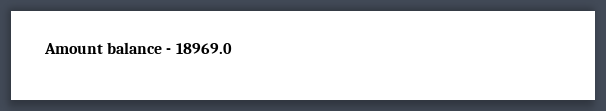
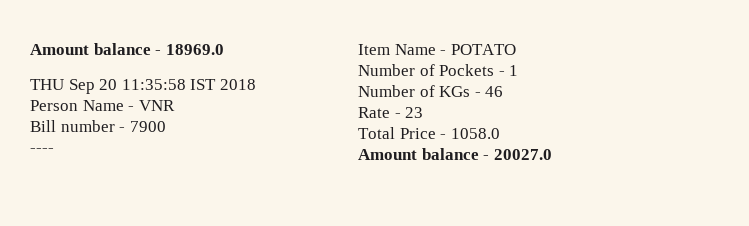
(232, 48) none -> [30,79,256,94] [30,100,175,111] [30,120,166,132] [30,148,54,153] [358,44,516,55] [358,64,519,76] [358,85,504,97] [358,107,424,118] [358,127,500,139] [358,148,552,160] // THU Sep 20 11:35:58 IST 2018 // Person Name - VNR // Bill number - 7900 // ---- // Item Name - POTATO // Number of Pockets - 1 // Number of KGs - 46 // Rate - 23 // Total Price - 1058.0 // Amount balance - 20027.0

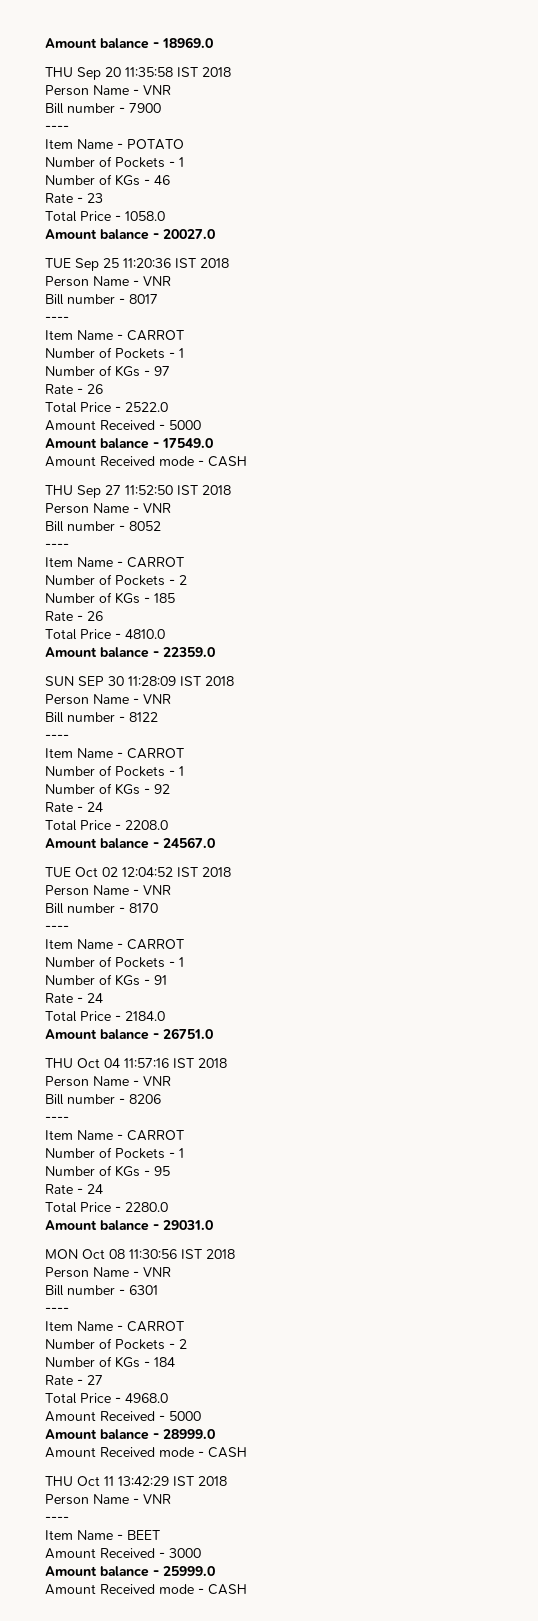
(552, 154) none -> [45,258,229,271] [45,276,171,287] [45,294,158,305] [45,316,69,322] [45,330,184,341] [45,347,184,359] [45,365,170,377] [45,384,103,394] [45,402,168,413] [45,420,201,431] [45,438,213,449] [45,456,247,467] [45,485,231,498] [45,503,171,514] [45,521,161,532] [45,543,69,549] [45,557,184,568] [45,574,187,586] [45,592,175,604] [45,611,103,621] [45,629,165,640] [45,647,215,658] [45,676,234,686] [45,694,171,705] [45,712,158,723] [45,734,69,740] [45,748,184,759] [45,765,184,777] [45,783,170,795] [45,802,103,812] [45,820,168,831] [45,837,215,849] [45,867,231,877] [45,885,171,896] [45,903,158,914] [45,925,69,931] [45,939,184,950] [45,956,184,968] [45,974,167,986] [45,993,103,1003] [45,1011,165,1022] [45,1028,213,1040] [45,1058,227,1068] [45,1076,171,1087] [45,1094,161,1105] [45,1116,69,1122] [45,1130,184,1141] [45,1147,184,1159] [45,1165,170,1177] [45,1184,103,1194] [45,1202,168,1213] [45,1220,213,1231] [45,1249,235,1259] [45,1267,171,1278] [45,1285,158,1296] [45,1307,69,1313] [45,1321,184,1332] [45,1338,187,1350] [45,1356,175,1368] [45,1375,103,1385] [45,1393,168,1404] [45,1411,201,1422] [45,1429,215,1440] [45,1447,247,1458] [45,1476,227,1486] [45,1494,171,1505] [45,1516,69,1522] [45,1530,160,1540] [45,1548,201,1559] [45,1566,215,1577] [45,1584,247,1595] // TUE Sep 25 11:20:36 IST 2018 // Person Name - VNR // Bill number - 8017 // ---- // Item Name - CARROT // Number of Pockets - 1 // Number of KGs - 97 // Rate - 26 // Total Price - 2522.0 // Amount Received - 5000 // Amount balance - 17549.0 // Amount Received mode - CASH // THU Sep 27 11:52:50 IST 2018 // Person Name - VNR // Bill number - 8052 // ---- // Item Name - CARROT // Number of Pockets - 2 // Number of KGs - 185 // Rate - 26 // Total Price - 4810.0 // Amount balance - 22359.0 // SUN SEP 30 11:28:09 IST 2018 // Person Name - VNR // Bill number - 8122 // ---- // Item Name - CARROT // Number of Pockets - 1 // Number of KGs - 92 // Rate - 24 // Total Price - 2208.0 // Amount balance - 24567.0 // TUE Oct 02 12:04:52 IST 2018 // Person Name - VNR // Bill number - 8170 // ---- // Item Name - CARROT // Number of Pockets - 1 // Number of KGs - 91 // Rate - 24 // Total Price - 2184.0 // Amount balance - 26751.0 // THU Oct 04 11:57:16 IST 2018 // Person Name - VNR // Bill number - 8206 // ---- // Item Name - CARROT // Number of Pockets - 1 // Number of KGs - 95 // Rate - 24 // Total Price - 2280.0 // Amount balance - 29031.0 // MON Oct 08 11:30:56 IST 2018 // Person Name - VNR // Bill number - 6301 // ---- // Item Name - CARROT // Number of Pockets - 2 // Number of KGs - 184 // Rate - 27 // Total Price - 4968.0 // Amount Received - 5000 // Amount balance - 28999.0 // Amount Received mode - CASH // THU Oct 11 13:42:29 IST 2018 // Person Name - VNR // ---- // Item Name - BEET // Amount Received - 3000 // Amount balance - 25999.0 // Amount Received mode - CASH

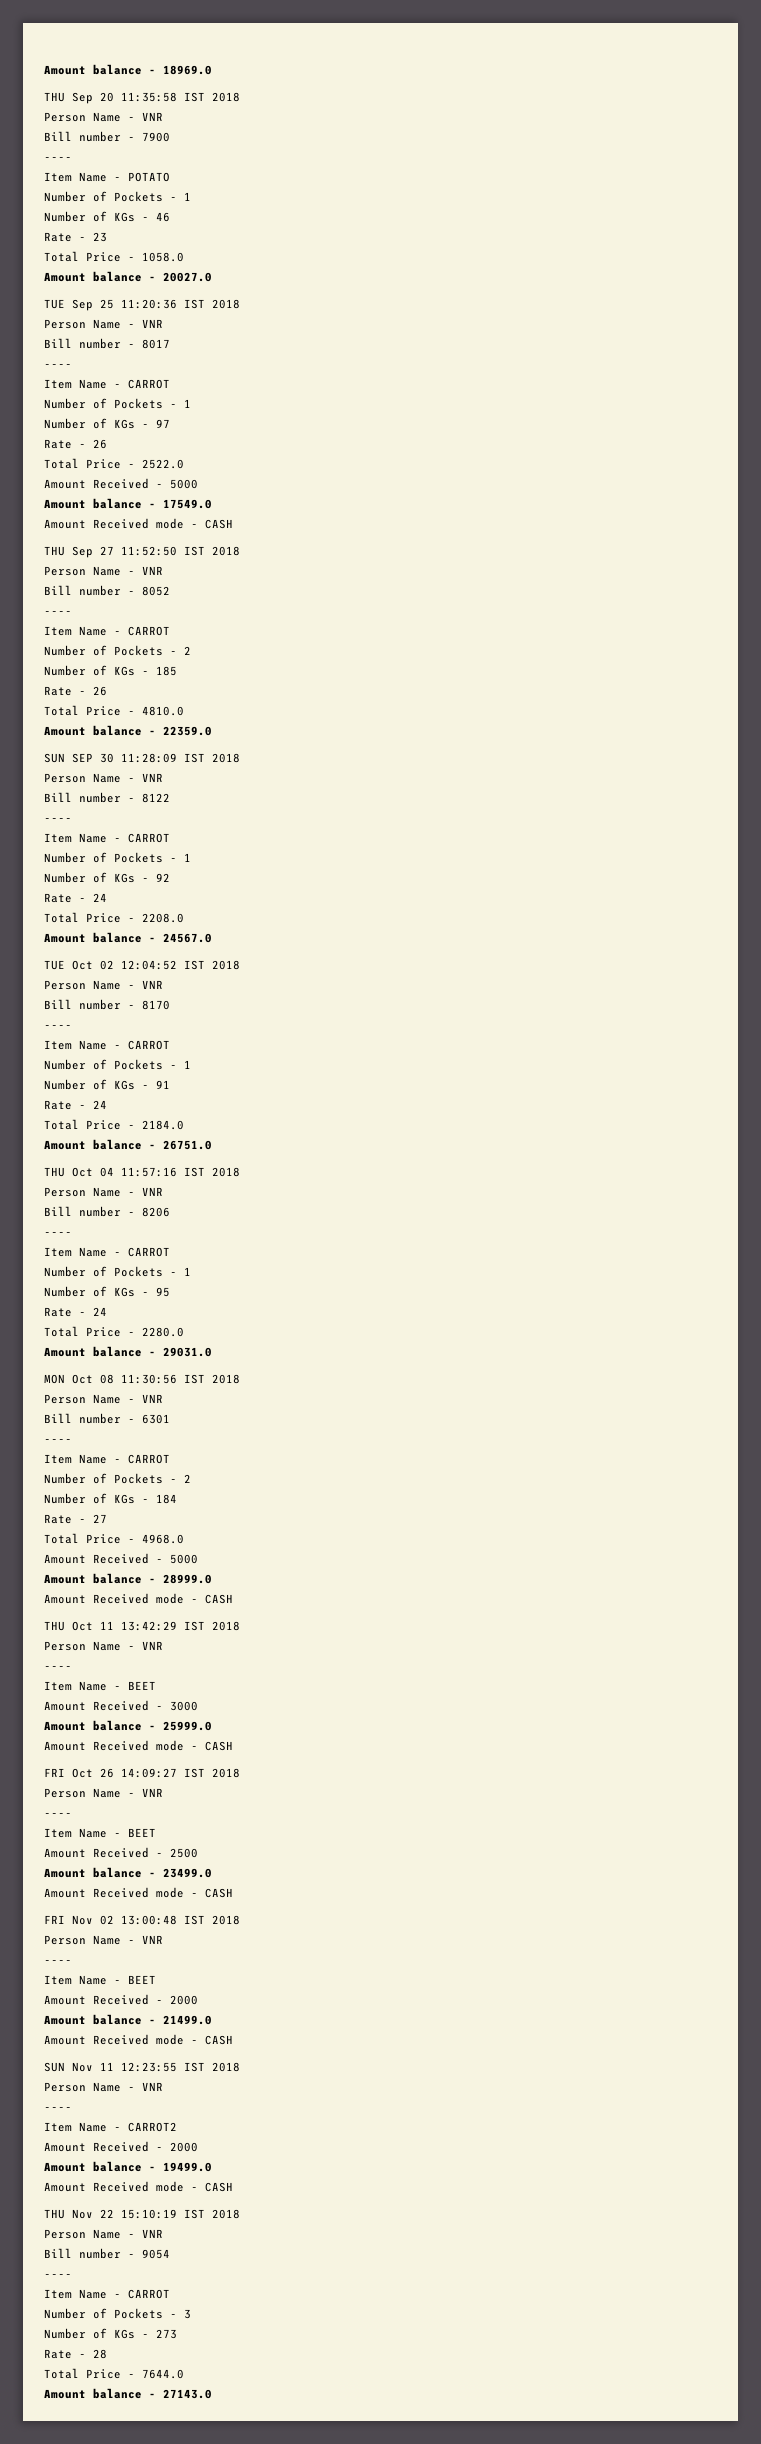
(247, 1589) none -> [44,1768,240,1778] [44,1788,163,1798] [44,1813,72,1817] [44,1828,156,1838] [44,1847,198,1858] [44,1867,212,1878] [44,1887,233,1898] [44,1915,240,1925] [44,1935,163,1945] [44,1960,72,1964] [44,1975,156,1985] [44,1994,198,2005] [44,2014,212,2025] [44,2034,233,2045] [44,2062,240,2072] [44,2082,163,2092] [44,2107,72,2111] [44,2122,177,2132] [44,2141,198,2152] [44,2161,212,2172] [44,2181,233,2192] [44,2209,240,2219] [44,2229,163,2239] [44,2248,170,2259] [44,2274,72,2278] [44,2289,170,2299] [44,2308,191,2319] [44,2328,177,2339] [44,2349,107,2359] [44,2368,184,2379] [44,2388,212,2399] // FRI Oct 26 14:09:27 IST 2018 // Person Name - VNR // ---- // Item Name - BEET // Amount Received - 2500 // Amount balance - 23499.0 // Amount Received mode - CASH // FRI Nov 02 13:00:48 IST 2018 // Person Name - VNR // ---- // Item Name - BEET // Amount Received - 2000 // Amount balance - 21499.0 // Amount Received mode - CASH // SUN Nov 11 12:23:55 IST 2018 // Person Name - VNR // ---- // Item Name - CARROT2 // Amount Received - 2000 // Amount balance - 19499.0 // Amount Received mode - CASH // THU Nov 22 15:10:19 IST 2018 // Person Name - VNR // Bill number - 9054 // ---- // Item Name - CARROT // Number of Pockets - 3 // Number of KGs - 273 // Rate - 28 // Total Price - 7644.0 // Amount balance - 27143.0

